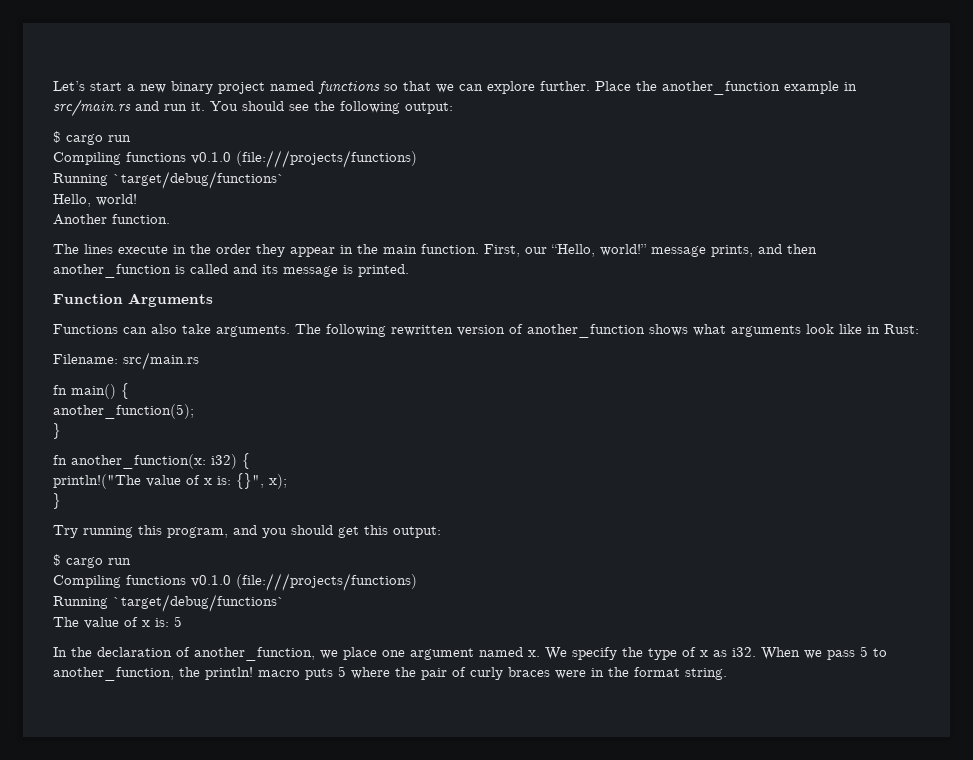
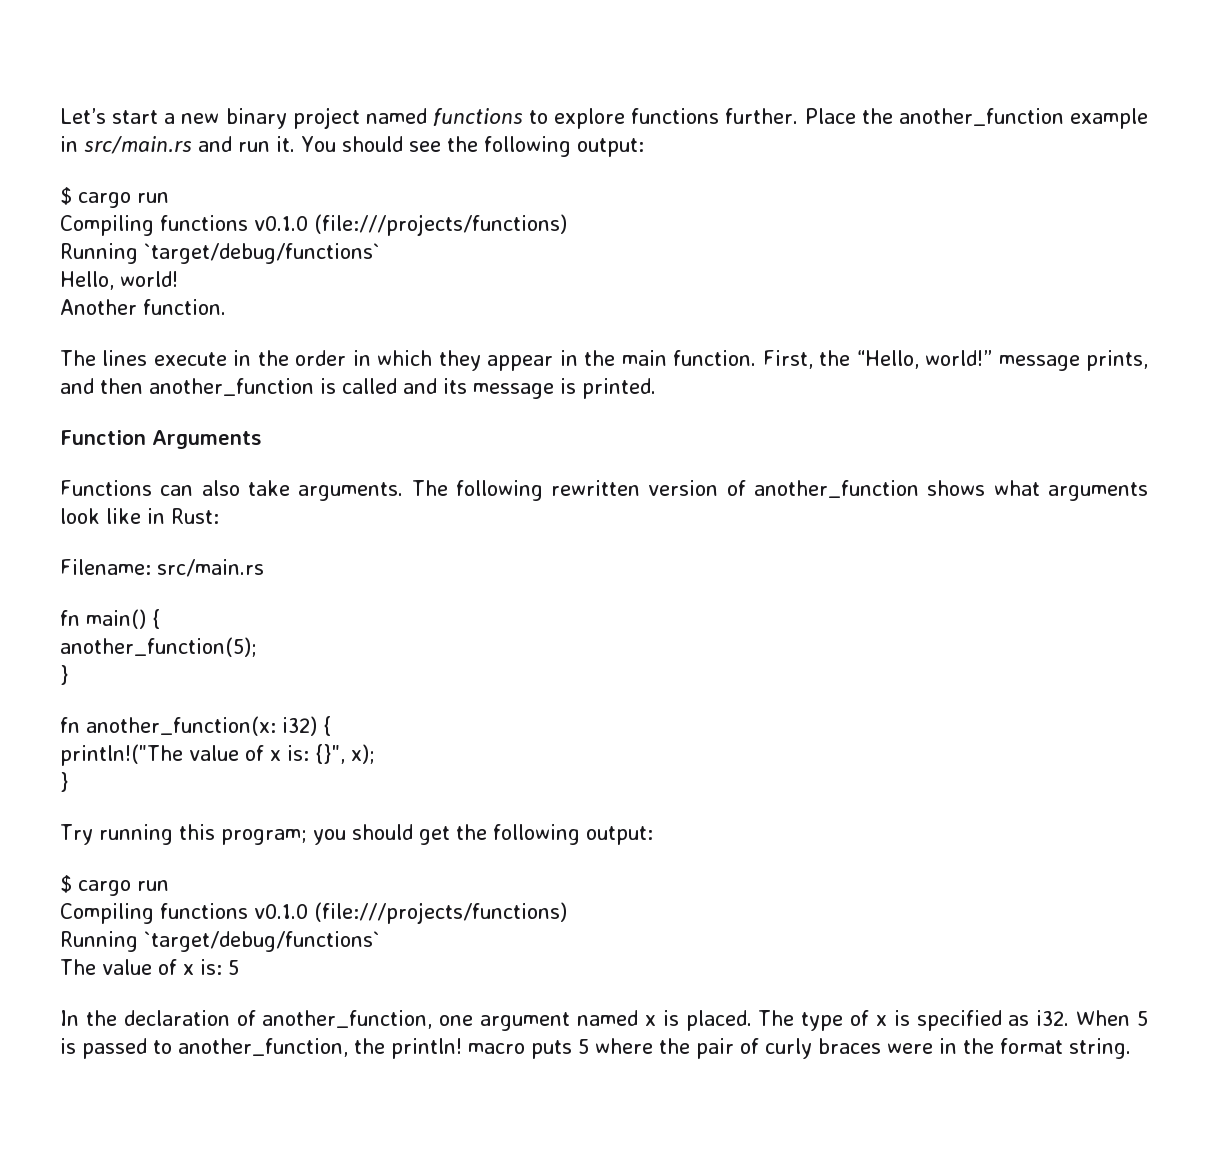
[384,81,535,94] so that we can explore -> [529,108,720,129] to explore functions
(251, 249) none -> [352,350,433,366] in which
[525,247,547,254] our -> [819,350,851,366] the
[167,525,257,538] program, and -> [220,829,307,845] program;
[364,525,388,535] this -> [455,824,580,845] the following
[320,647,377,660] we place -> (433, 1019) none
[528,647,643,660] x. We specify the -> [644,1010,795,1031] x is placed. The
(708, 653) none -> [893,1010,1002,1031] is specified
[804,646,868,660] we pass 5 -> [1137,1011,1149,1026] [60,1038,147,1059] 5 is passed

